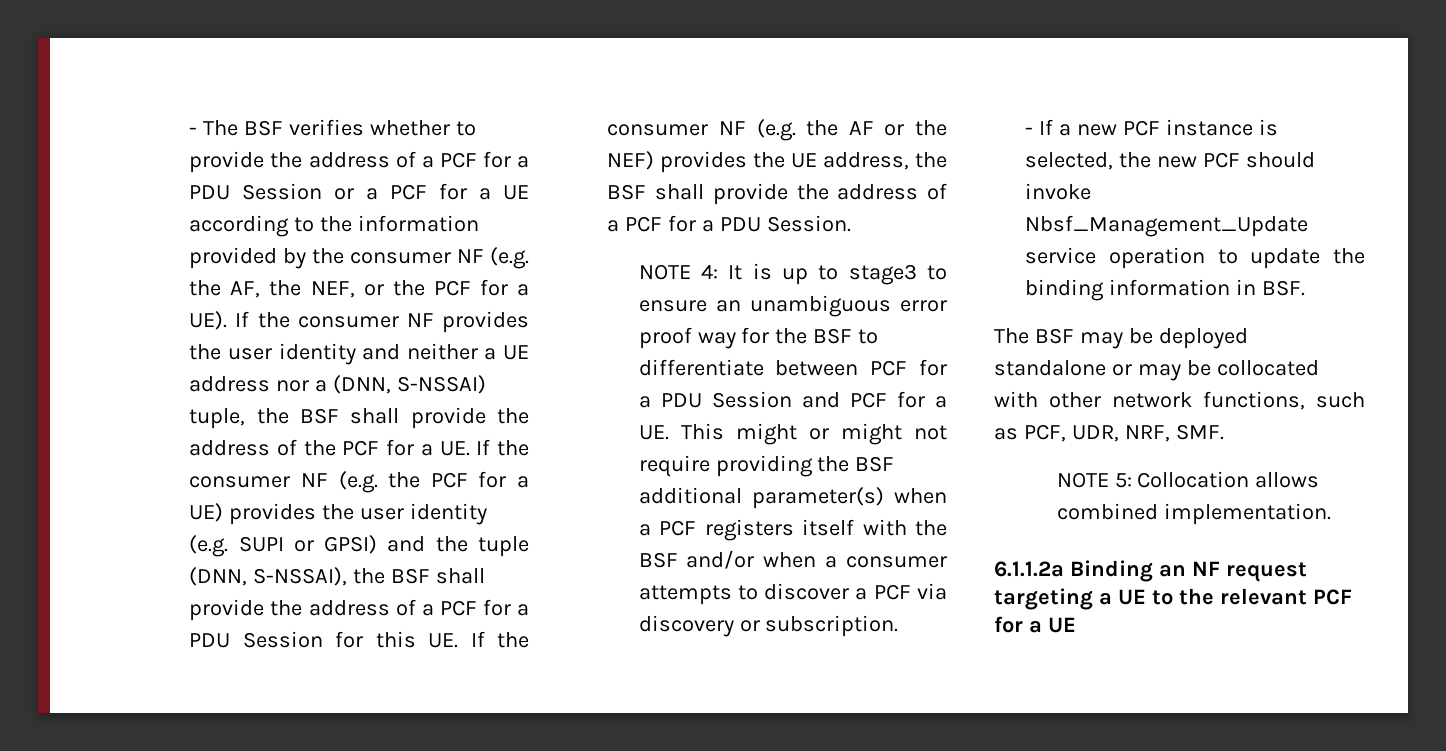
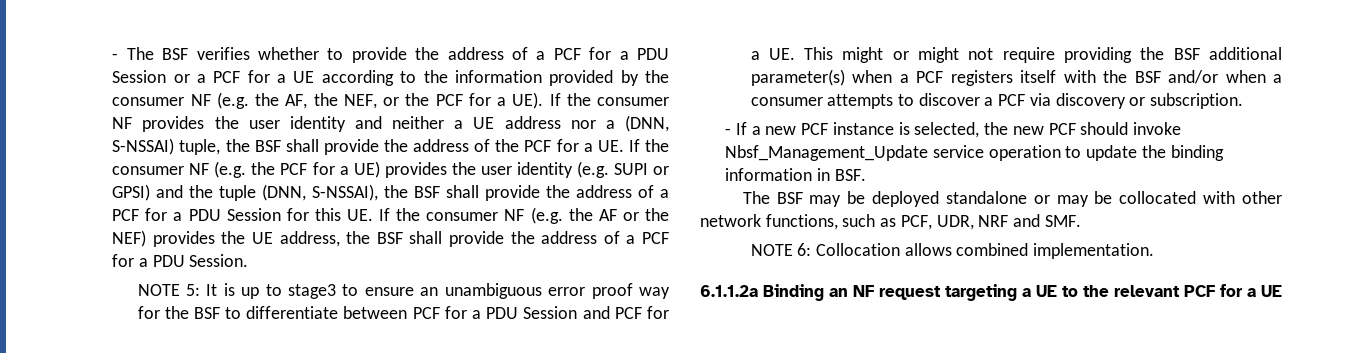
[700,264,718,279] 4: -> [185,284,200,296] 5:
[1124,425,1170,442] NRF, -> [978,214,1041,227] NRF and
[1114,473,1132,488] 5: -> [797,243,812,256] 6:

